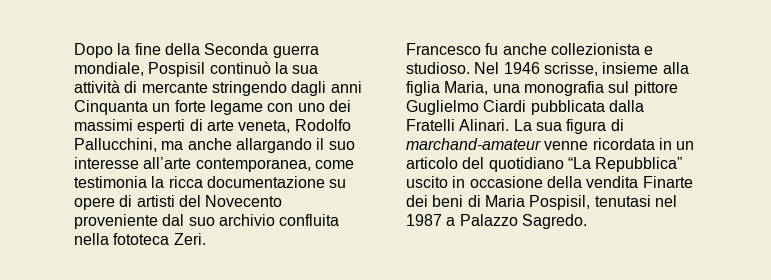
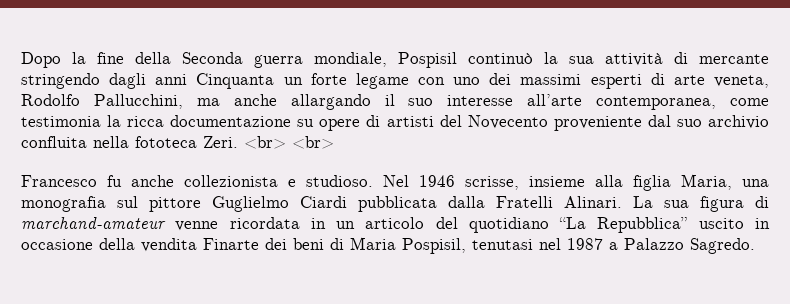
(206, 239) none -> [244,136,334,149] <br> <br>

